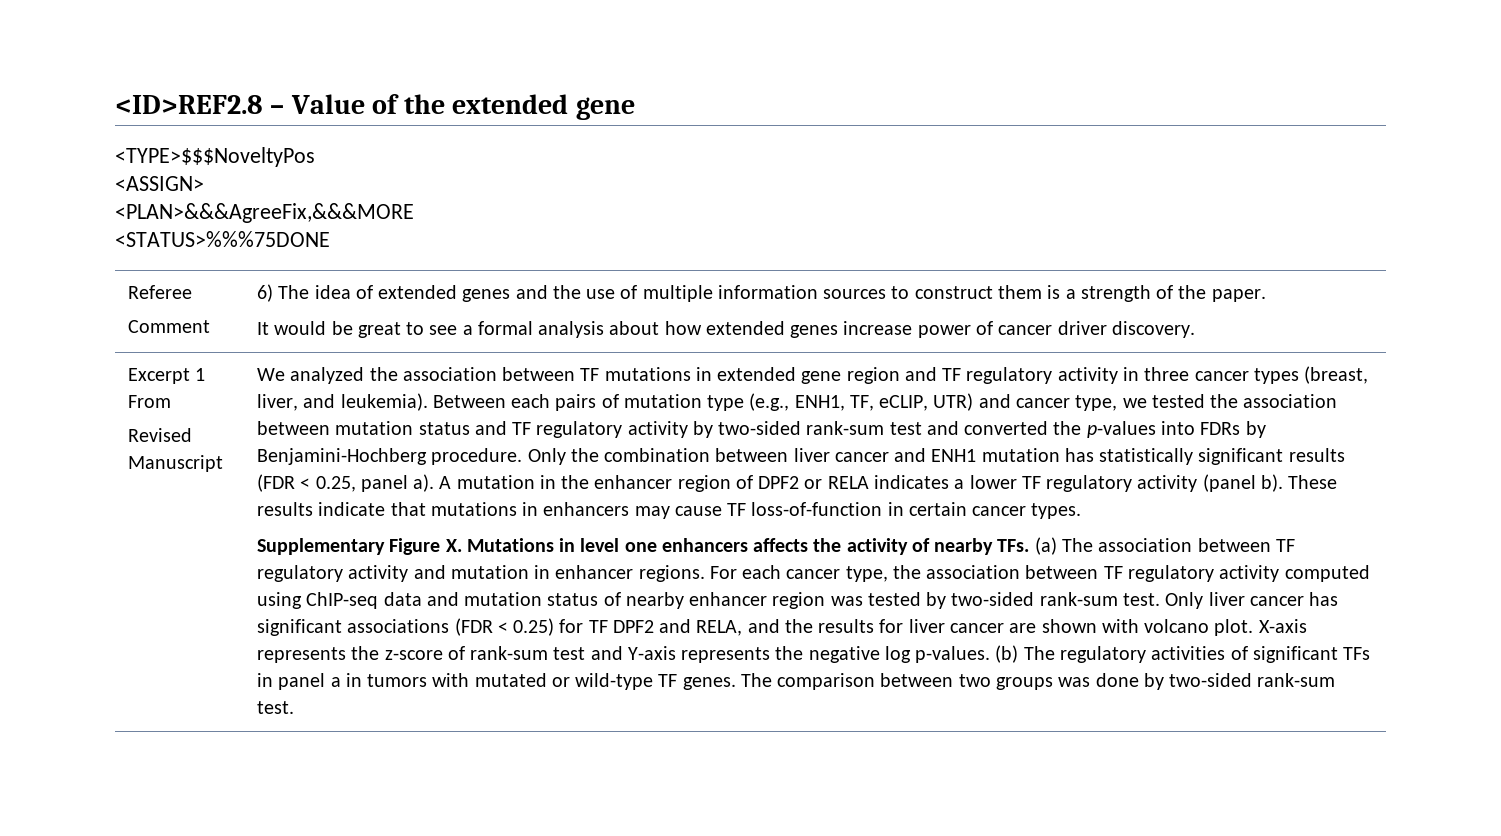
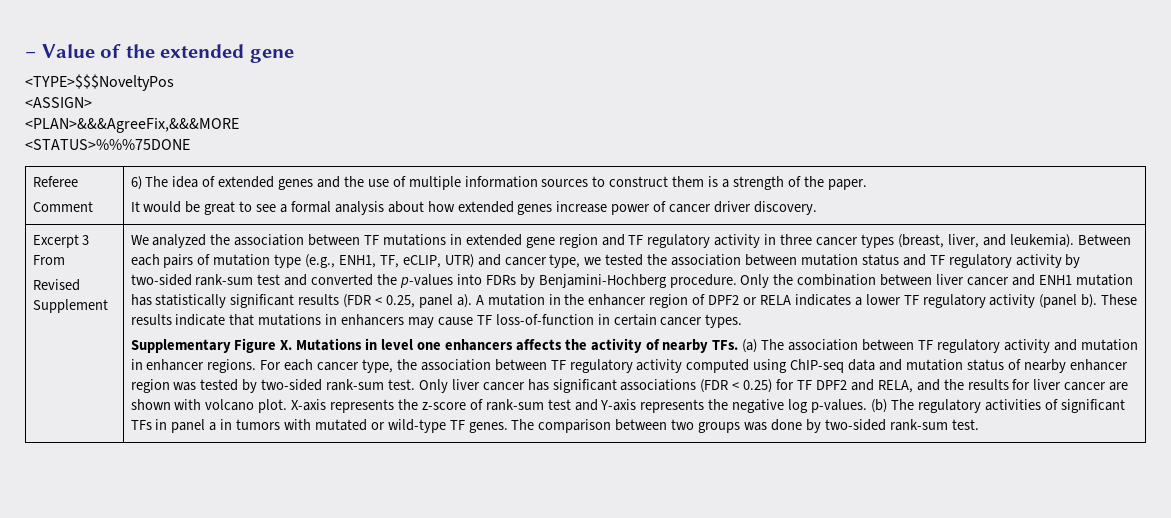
[115,95,263,114] <ID>REF2.8 -> (25, 55) none
[195,368,206,381] 1 -> [82,235,90,245] 3
[127,455,223,472] Manuscript -> [32,299,108,313] Supplement

